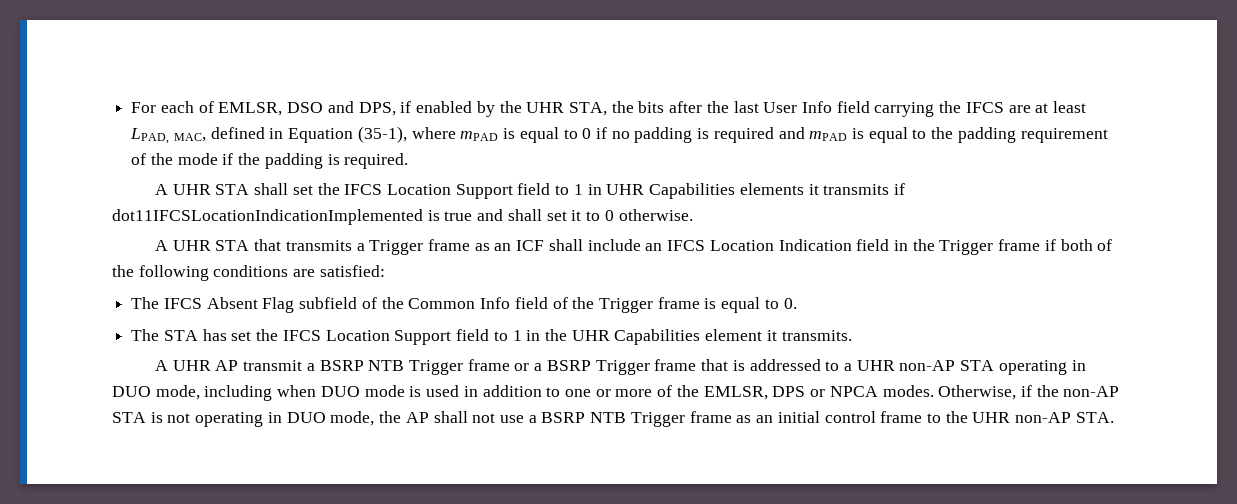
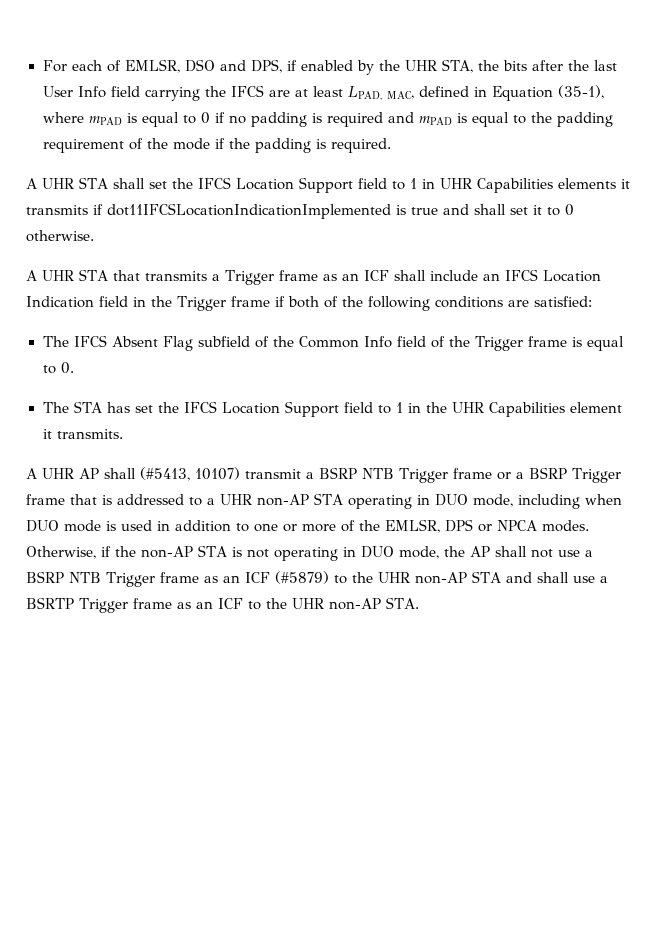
(239, 365) none -> [104,467,240,481] shall (#5413, 10107)
[777,411,923,423] initial control frame -> [244,571,608,584] [26,597,243,613] ICF (#5879) to the UHR non-AP STA and shall use a BSRTP Trigger frame as an ICF

